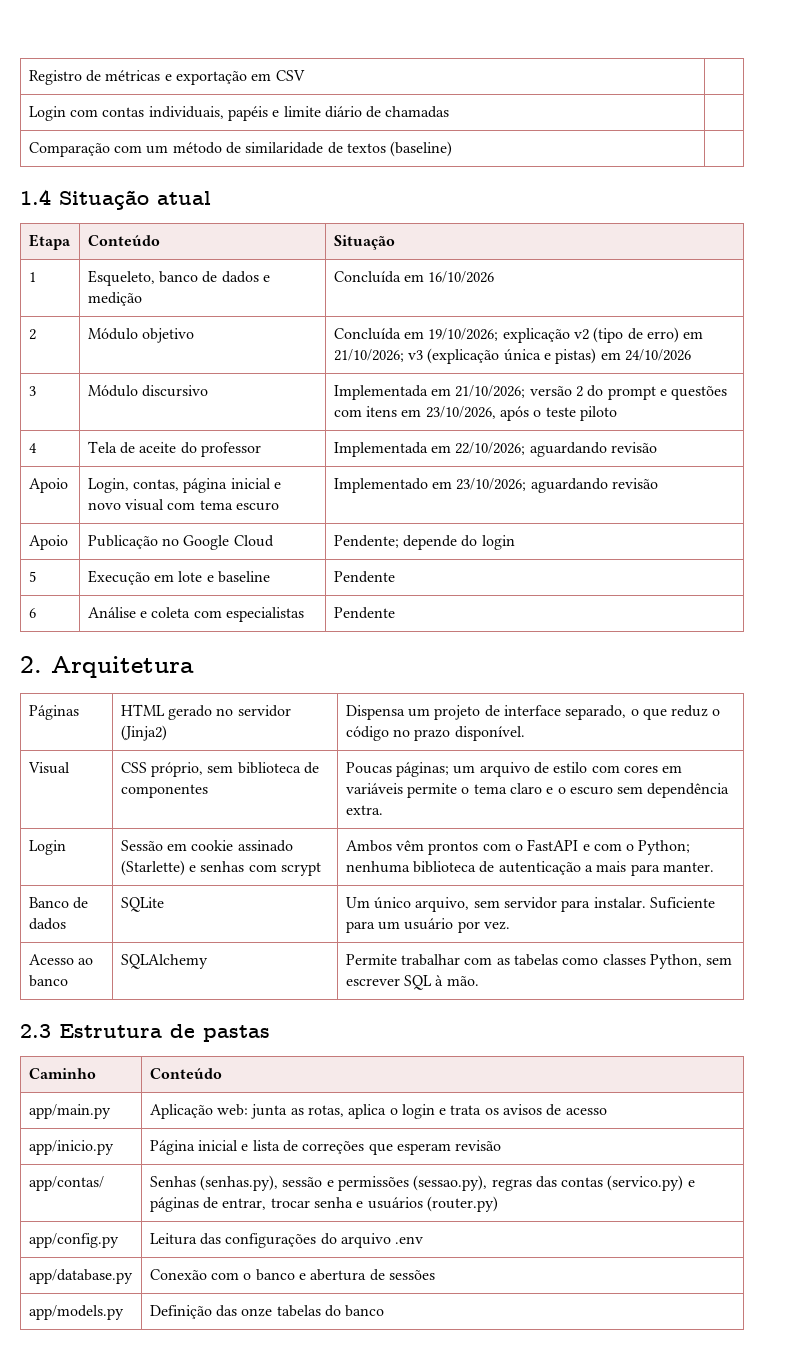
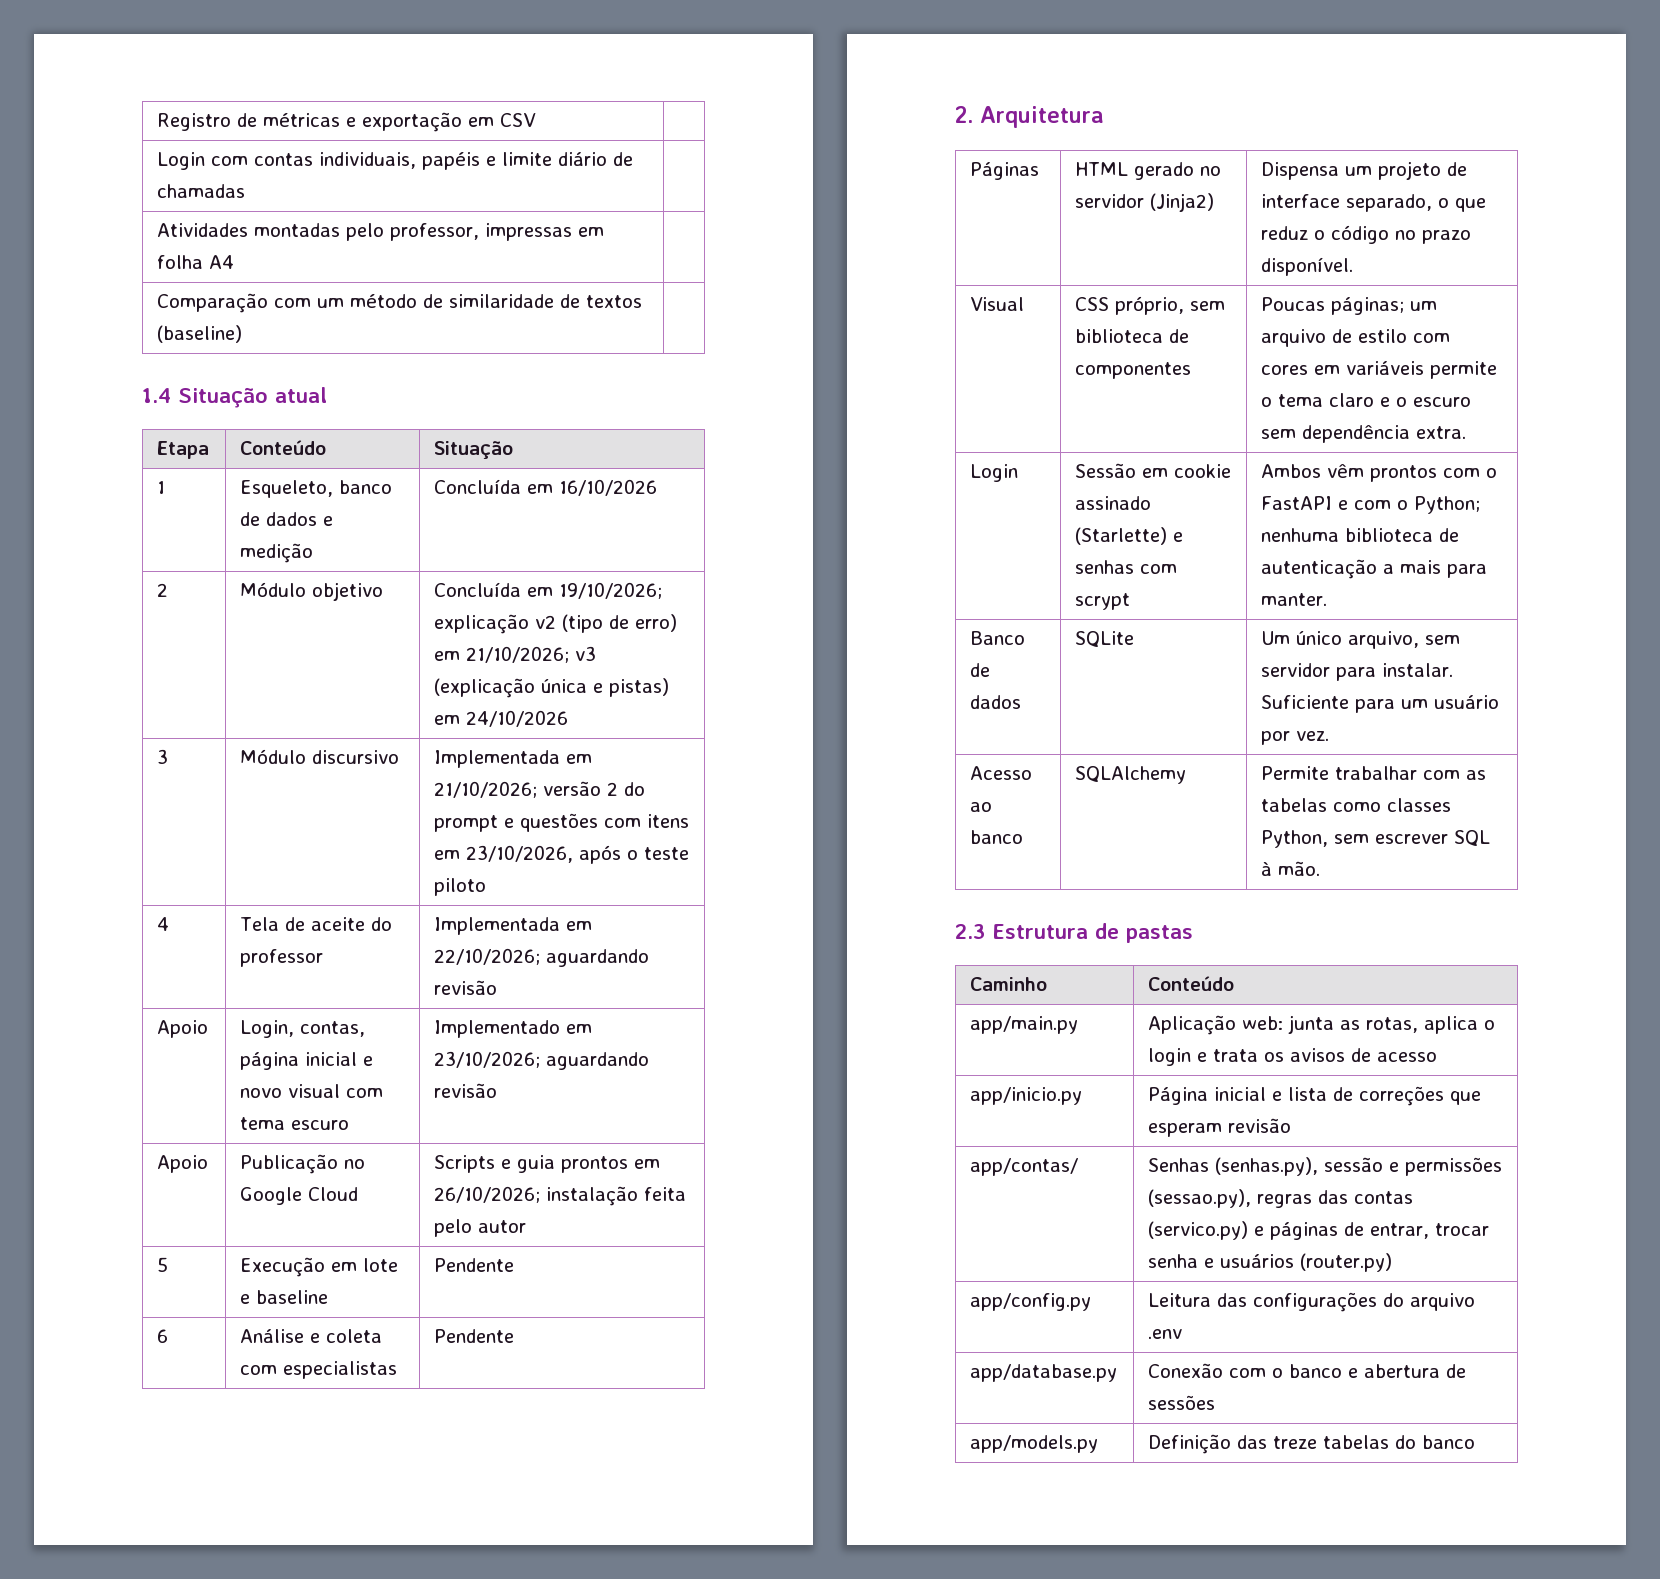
(450, 112) none -> [157,223,605,241] [157,255,235,269] // Atividades montadas pelo professor, impressas em folha A4 |
[333,535,515,550] Pendente; depende do login -> [434,1155,661,1173] [434,1186,687,1206] [434,1219,527,1237] Scripts e guia prontos em 26/10/2026; instalação feita pelo autor
[241,1308,273,1317] onze -> [1273,1436,1318,1449] treze

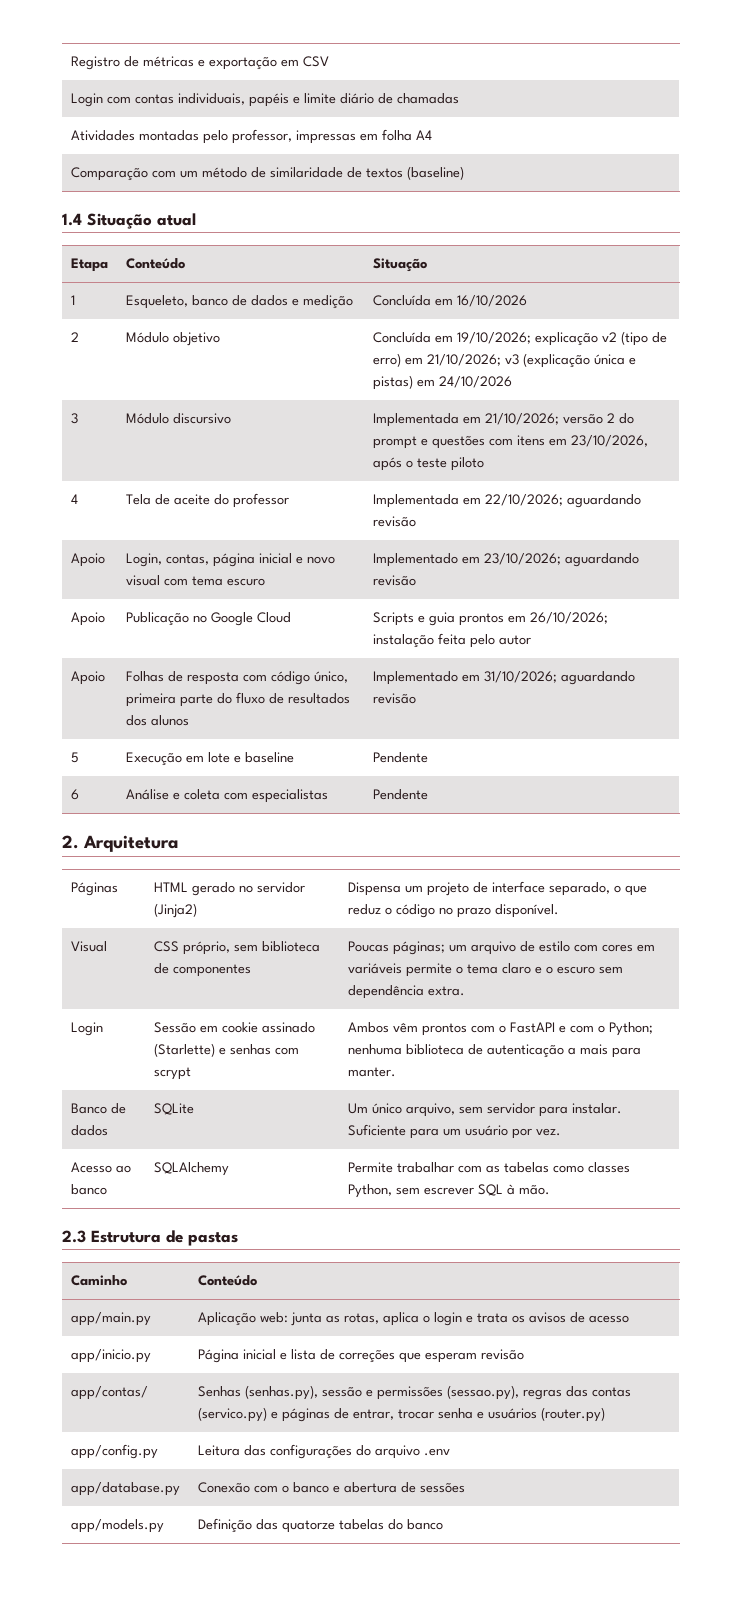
(527, 1226) none -> [70,671,105,685] [125,671,348,685] [125,692,350,707] [125,715,189,726] [372,671,635,685] [372,693,416,704] // Apoio | Folhas de resposta com código único, primeira parte do fluxo de resultados dos alunos | Implementado em 31/10/2026; aguardando revisão
[1273,1436,1318,1449] treze -> [281,1520,335,1533] quatorze

